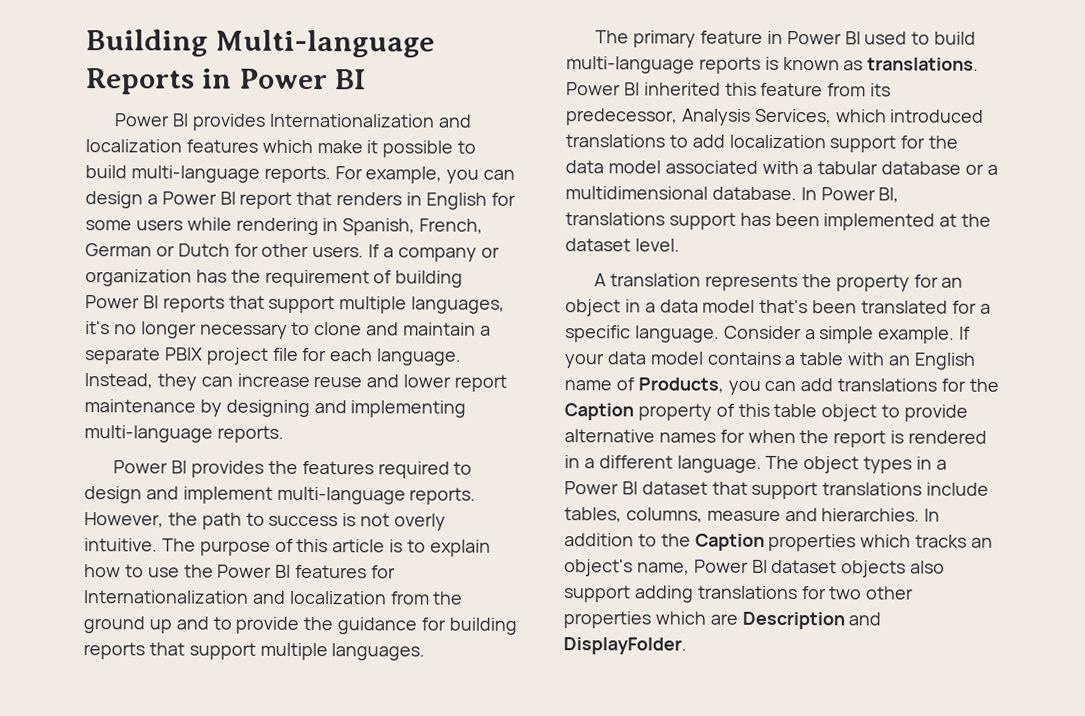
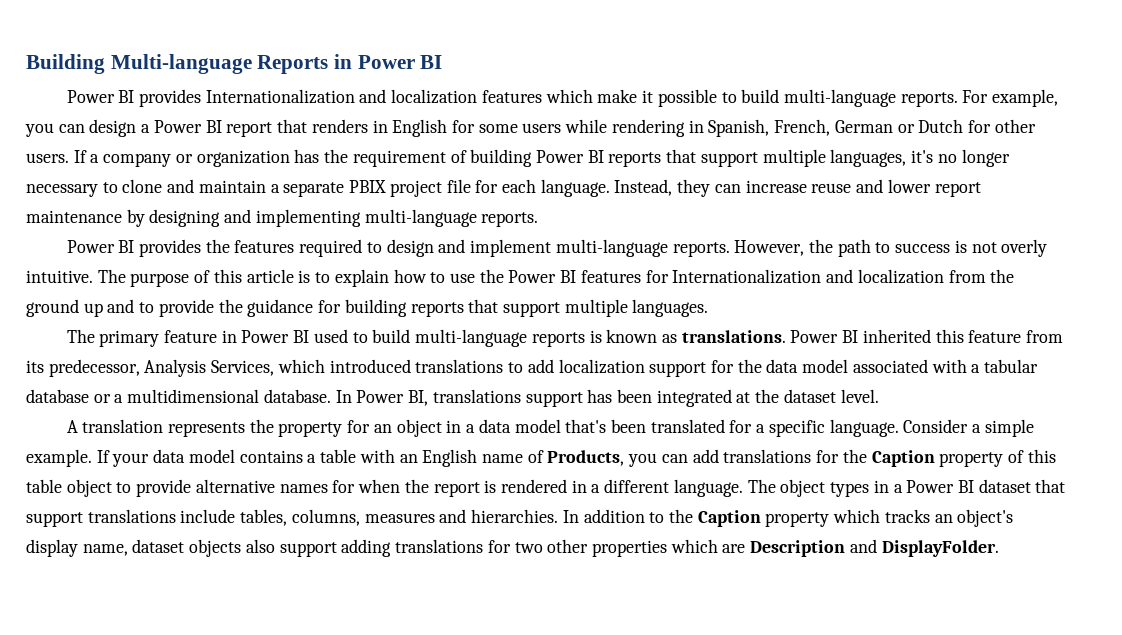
[823,213,936,231] implemented -> [656,389,732,407] integrated
[706,509,781,521] measure -> [364,513,435,523] measures
[768,533,857,552] properties -> [765,512,830,527] property
[636,559,768,575] name, Power BI -> [26,539,128,557] display name,

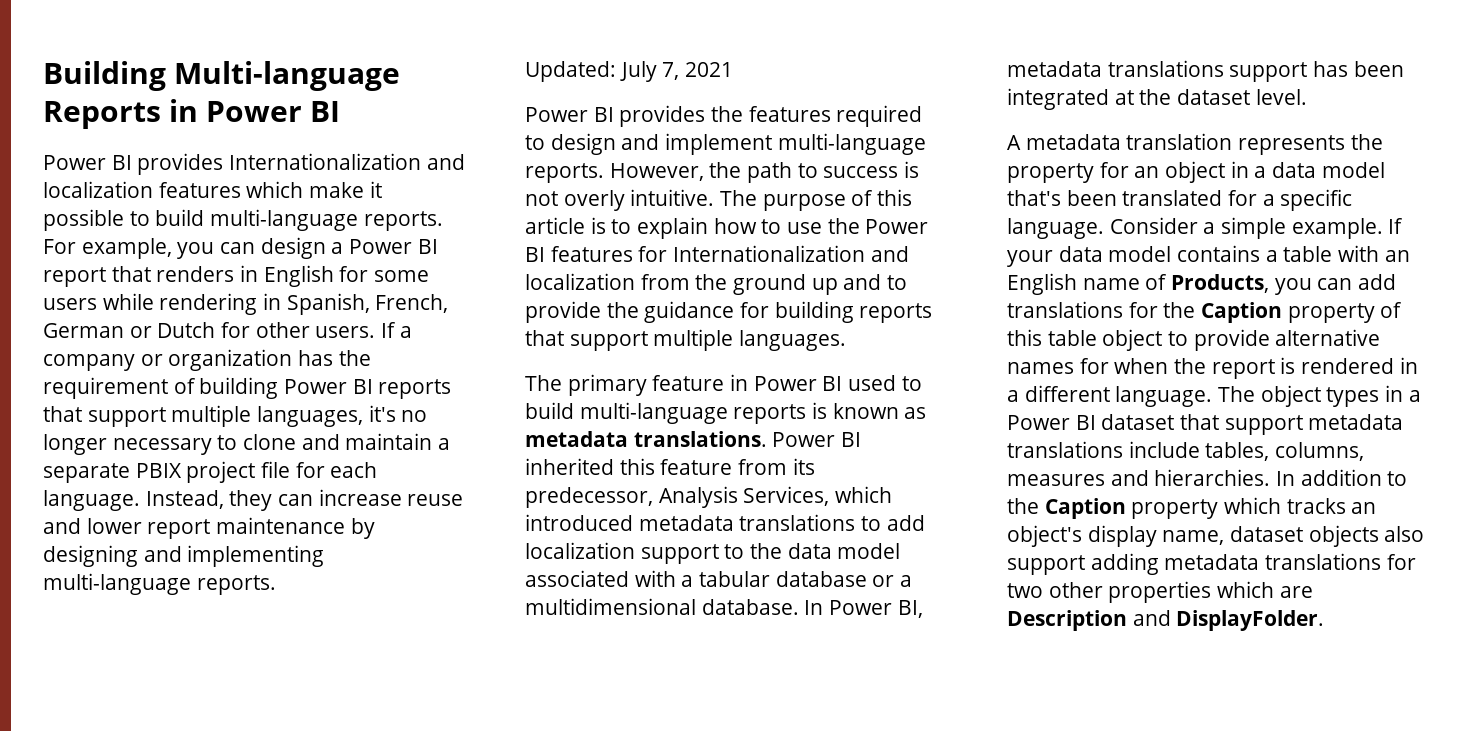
(539, 219) none -> [525,61,734,82] // Updated: July 7, 2021
(677, 338) none -> [525,431,628,447] metadata
(411, 366) none -> [638,515,734,531] metadata
[710,360,734,373] for -> [724,544,745,559] to
(429, 398) none -> [1007,61,1102,77] metadata
(78, 426) none -> [1025,134,1121,150] metadata
(83, 519) none -> [1308,414,1404,430] metadata
(392, 548) none -> [1164,554,1260,570] metadata

